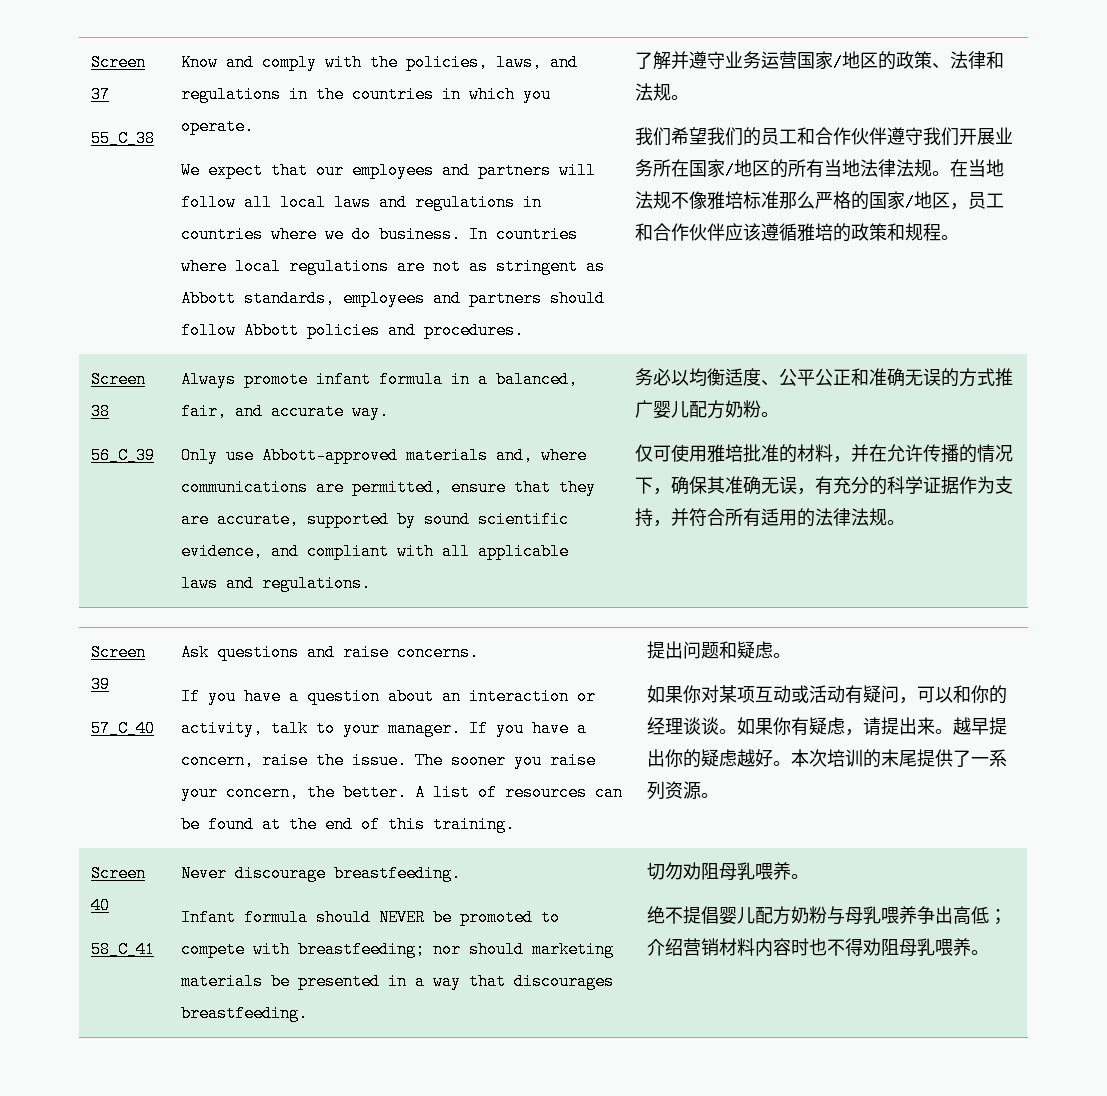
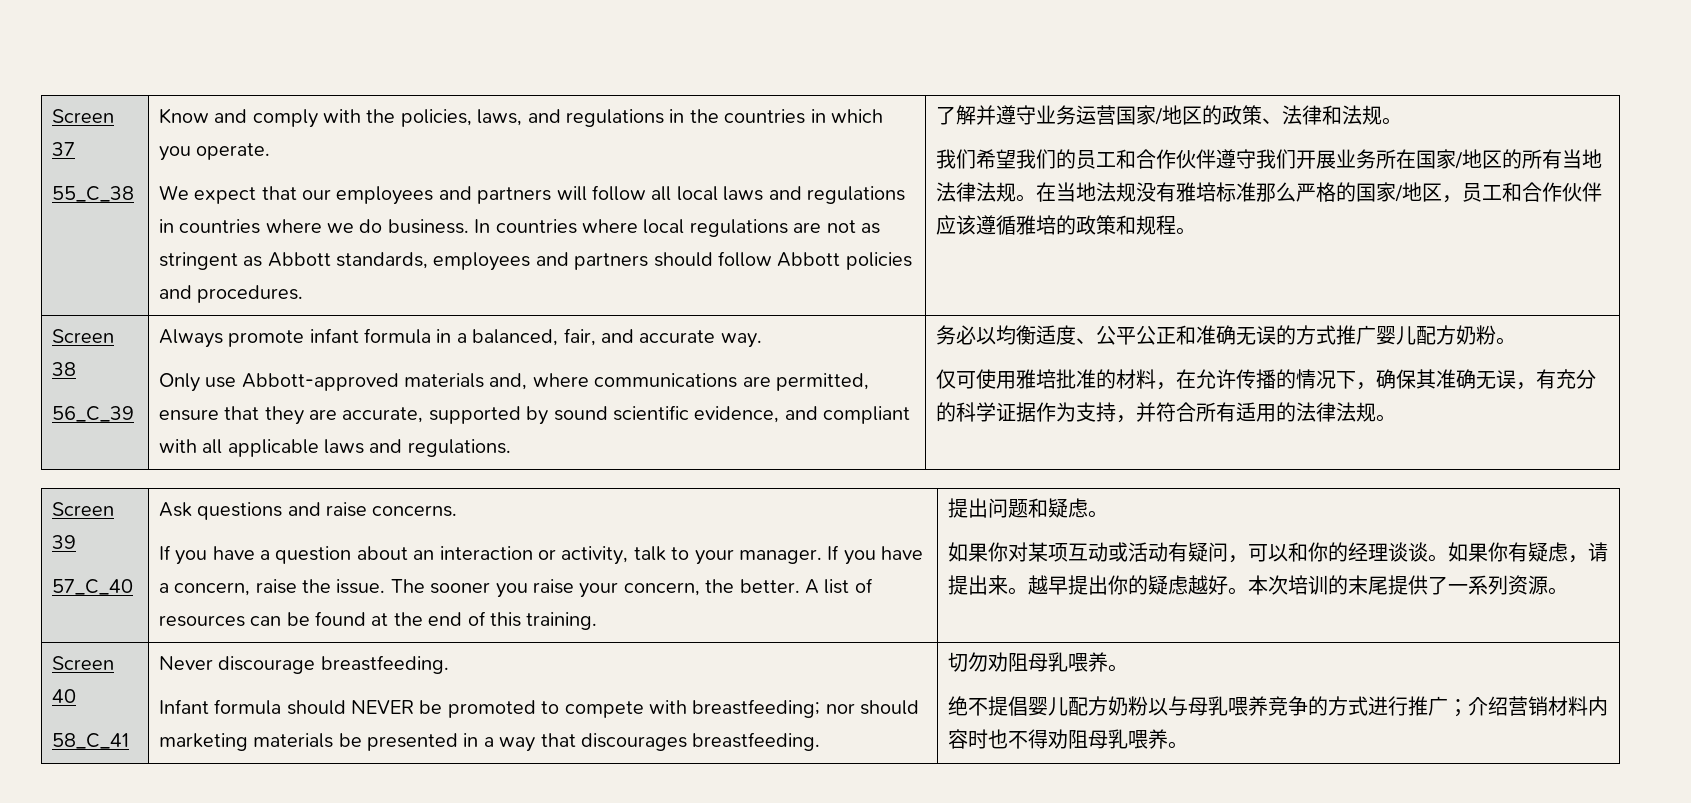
[671,191,708,209] 不像 -> [1135,182,1176,202] 没有
[851,444,870,462] 并 -> (1176, 386) none
(828, 915) none -> [1147,698,1168,716] 以
[917,906,990,925] 争出高低 -> [1267,696,1448,716] 竞争的方式进行推广

